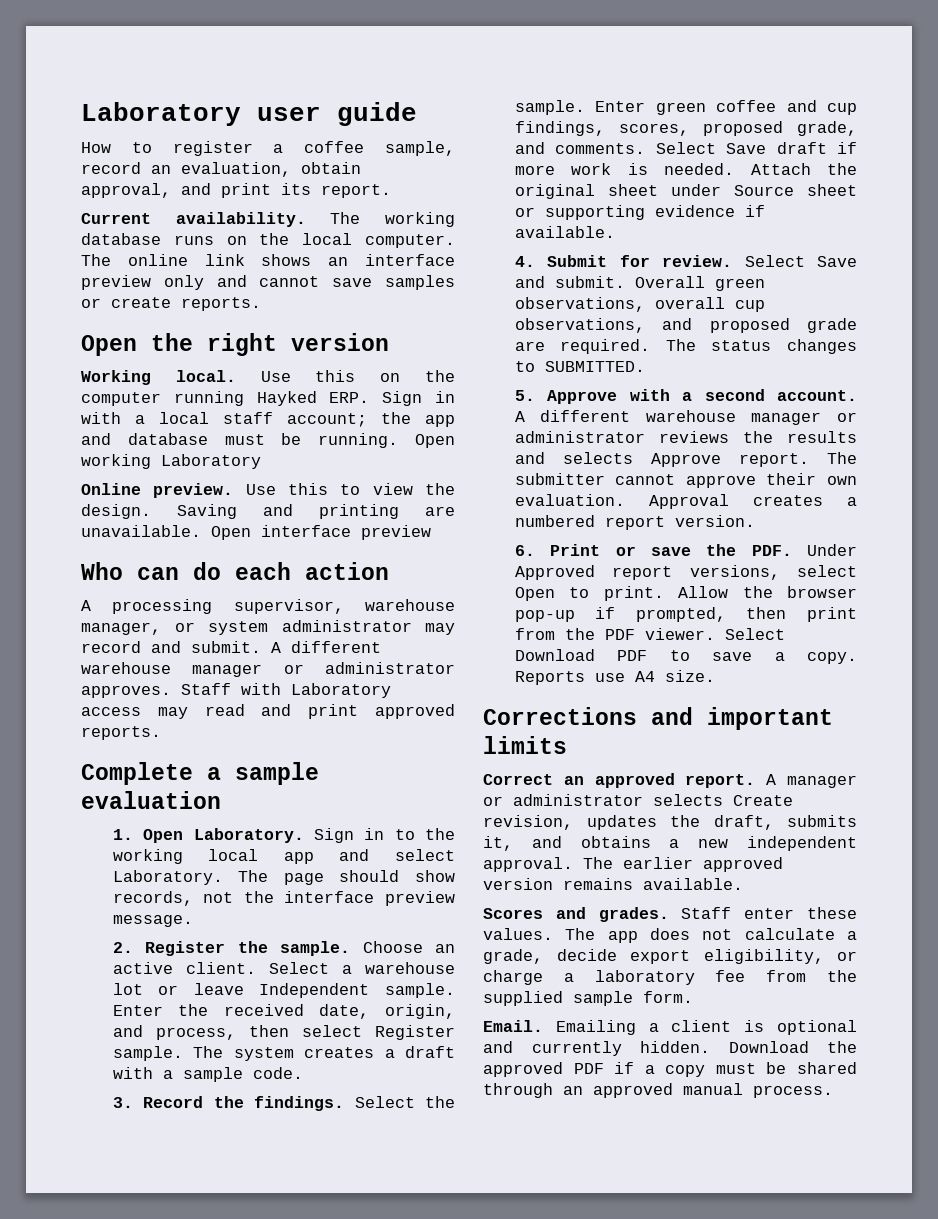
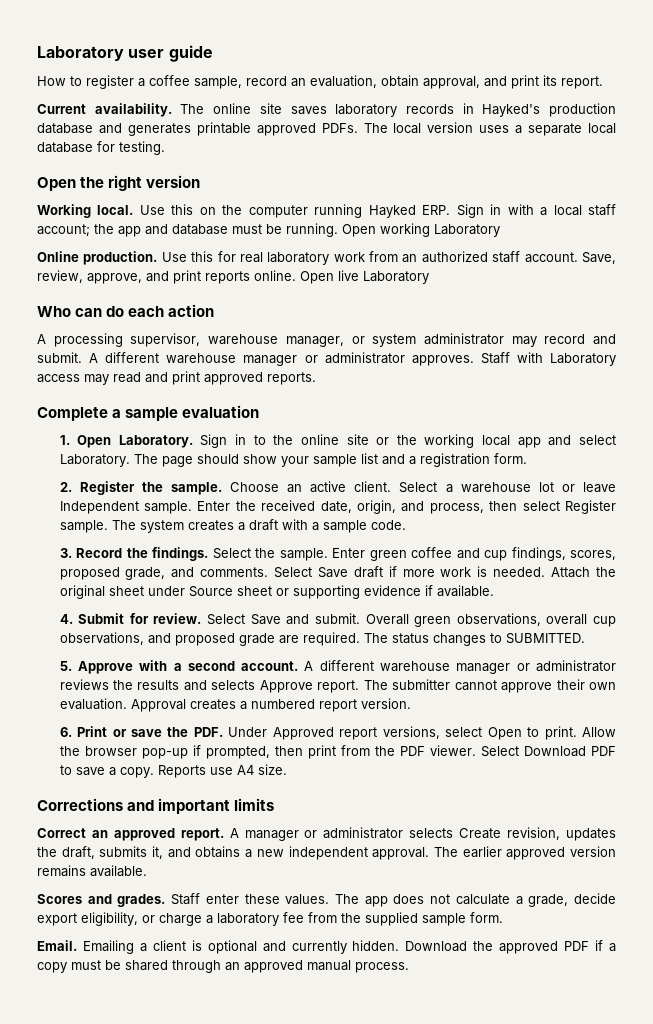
[385,212,455,227] [81,233,456,248] [81,254,456,266] [81,275,456,290] [81,297,261,311] working database runs on the local computer. The online link shows an interface preview only and cannot save samples or create reports. -> [213,103,616,117] [37,122,617,136] [37,141,165,155] online site saves laboratory records in Hayked's production database and generates printable approved PDFs. The local version uses a separate local database for testing.
[153,483,455,498] [81,504,455,519] [81,525,431,540] preview. Use this to view the design. Saving and printing are unavailable. Open interface preview -> [83,251,616,265] [37,270,429,284] production. Use this for real laboratory work from an authorized staff account. Save, review, approve, and print reports online. Open live Laboratory
(456, 834) none -> [300,434,417,445] online site or the
[112,891,456,906] [112,915,193,927] records, not the interface preview message. -> [280,453,527,467] your sample list and a registration form.

